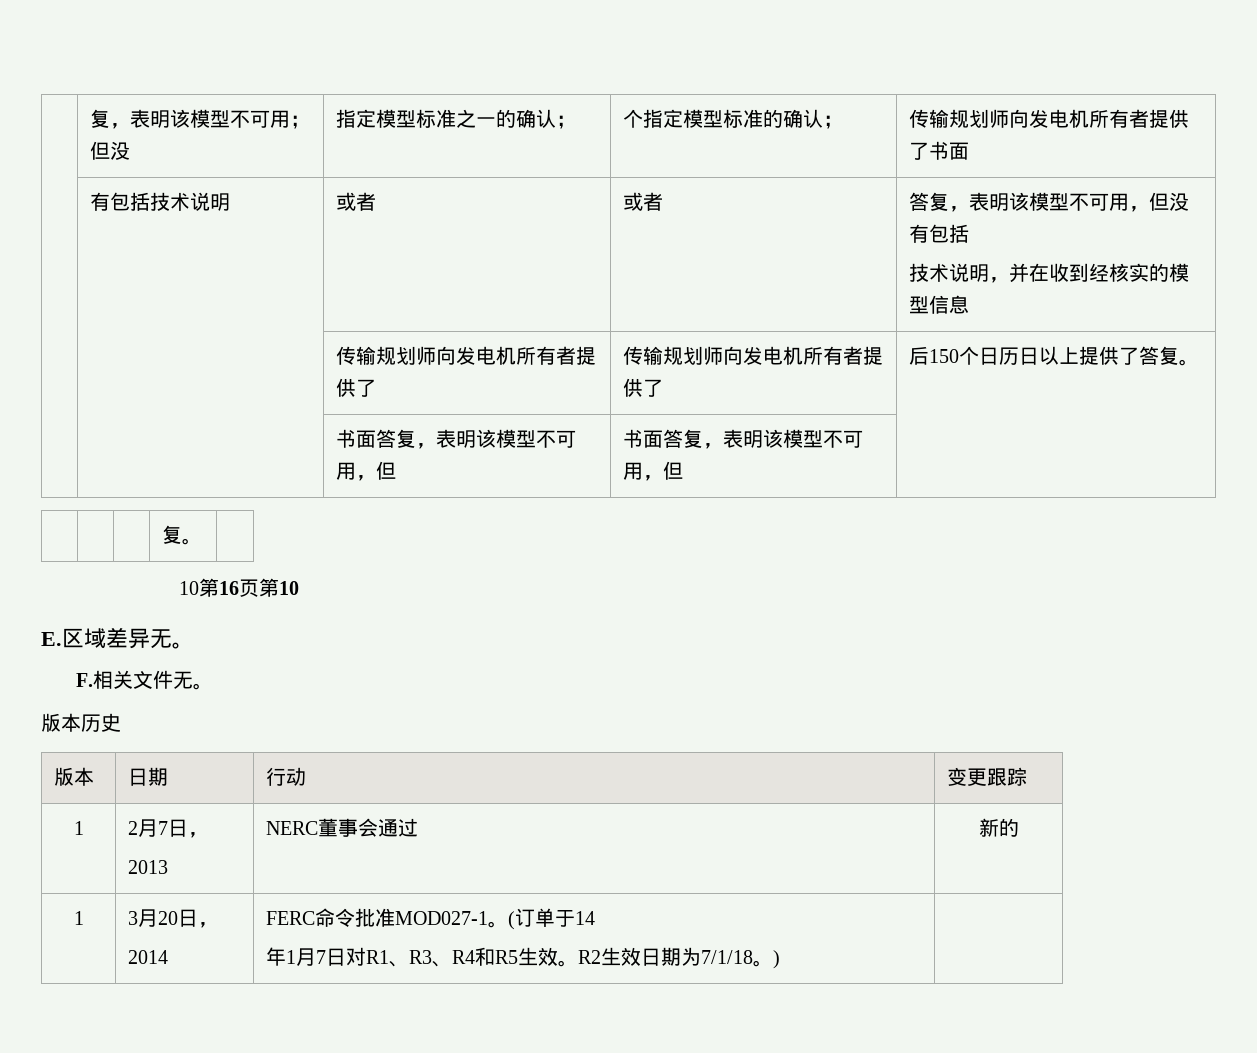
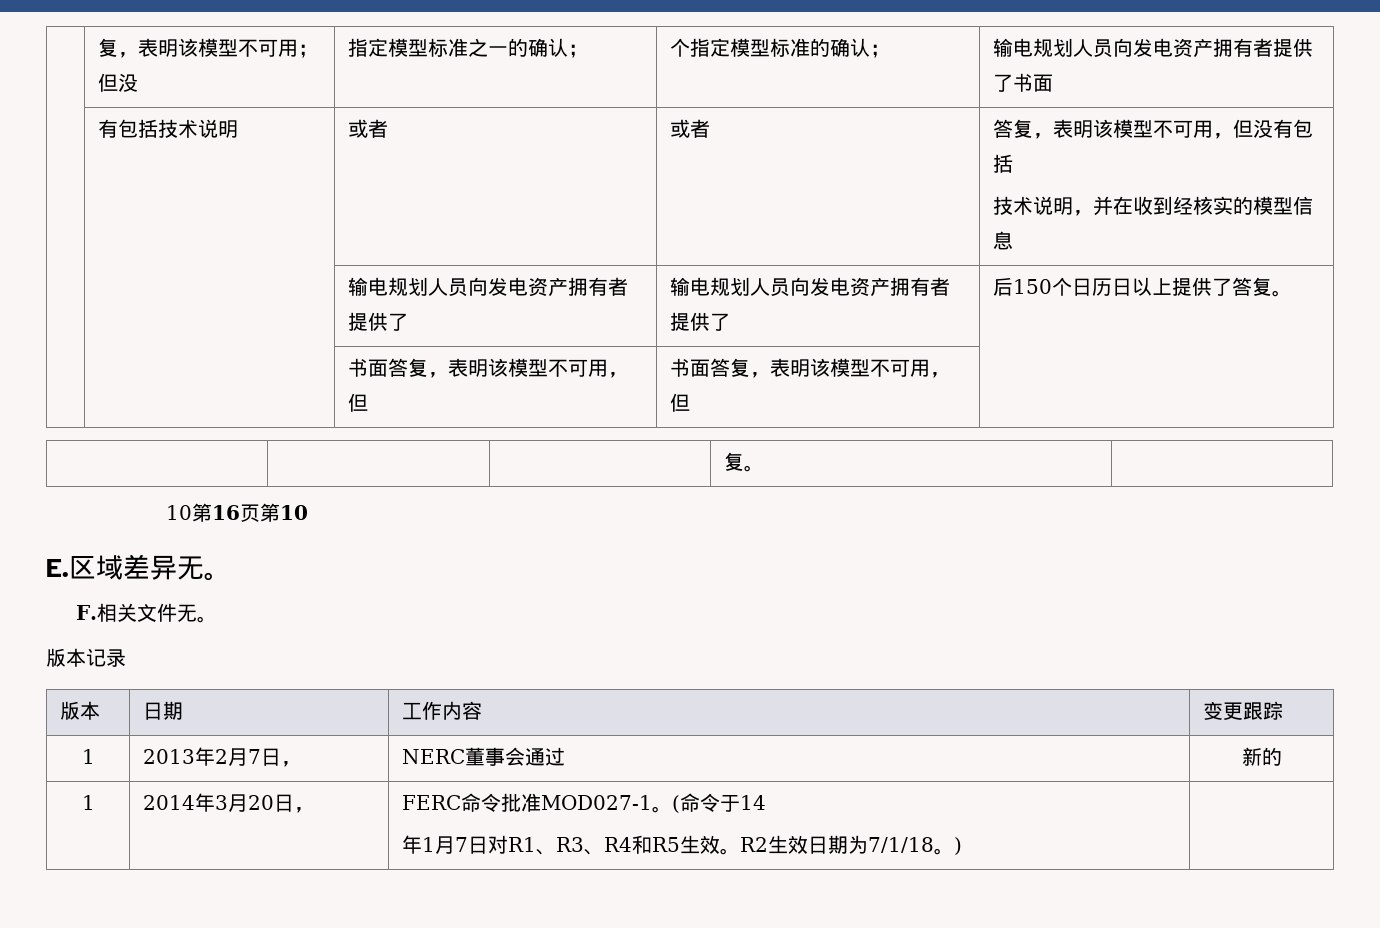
[909,109,1110,128] 传输规划师向发电机所 -> [993,38,1234,58] 输电规划人员向发电资产拥
[336,346,597,365] [336,378,377,397] [623,346,824,365] 传输规划师向发电机所有者提供了 | 传输规划师向发电机所 -> [348,277,629,297] [348,312,409,331] [670,277,911,297] 输电规划人员向发电资产拥有者提供了 | 输电规划人员向发电资产拥
[81,713,121,732] 历史 -> [86,648,126,667] 记录
[266,767,307,786] 行动 -> [402,701,483,720] 工作内容
(84, 828) none -> [143,747,216,766] 2013年
[128,860,169,874] // 2013 -> (302, 764) none
(84, 918) none -> [143,793,216,812] 2014年
[128,950,169,964] // 2014 -> (315, 810) none
[515,908,556,927] 订单 -> [680,793,721,812] 命令

